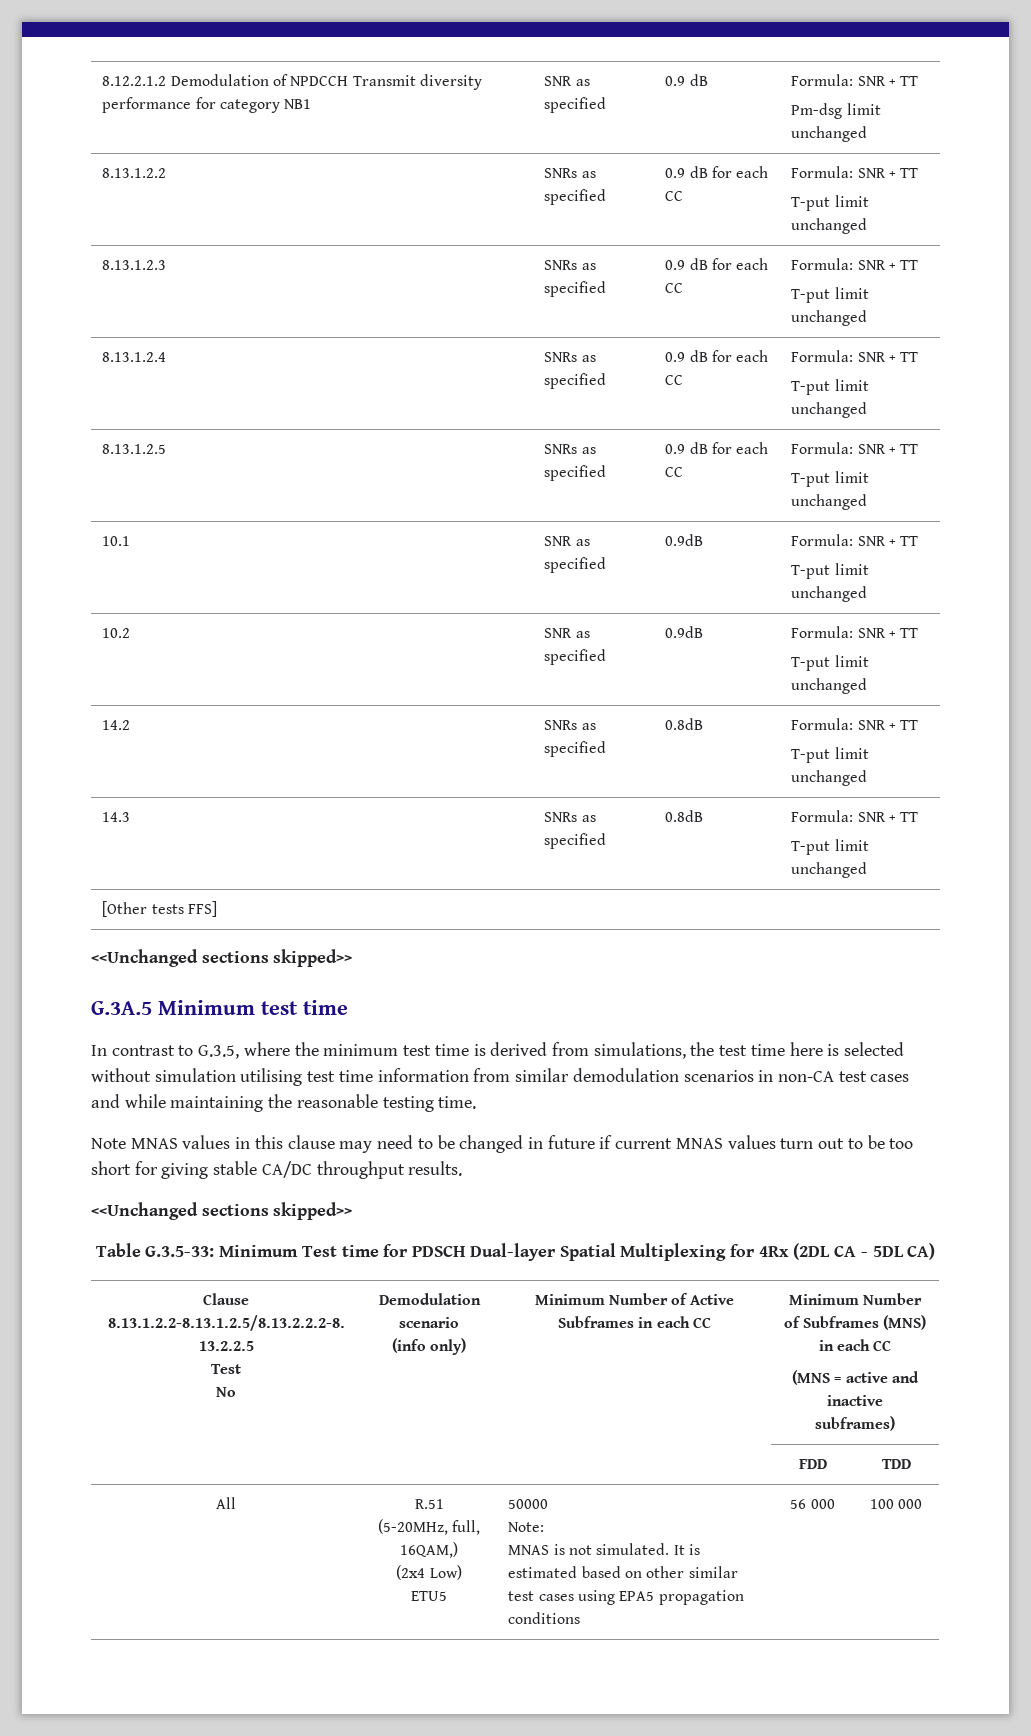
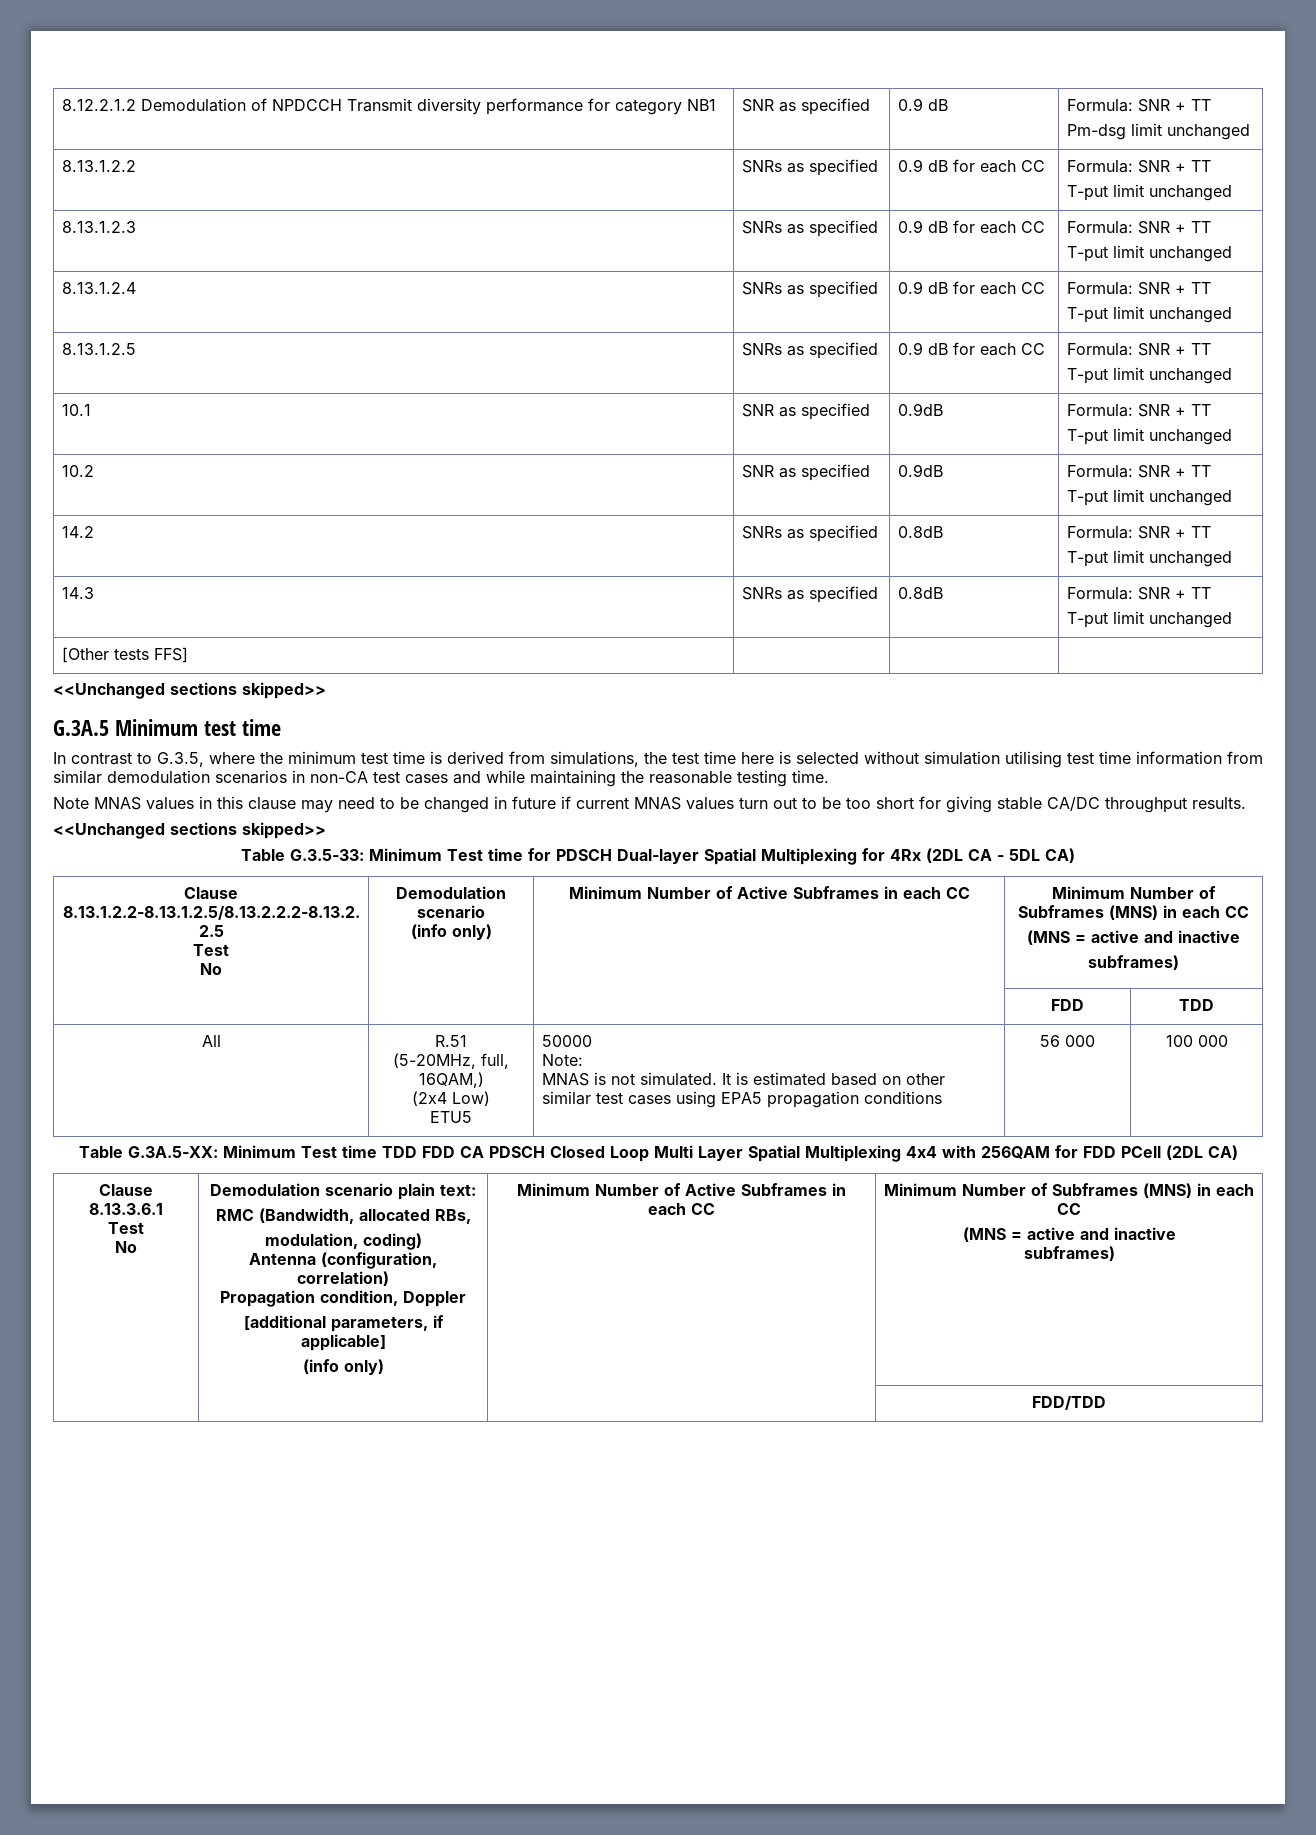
(923, 1504) none -> [78,1145,1238,1162] [99,1184,153,1196] [89,1203,163,1215] [108,1222,144,1234] [115,1241,137,1253] [210,1183,476,1200] [215,1208,471,1224] [264,1233,422,1250] [249,1252,437,1269] [297,1271,389,1286] [220,1290,466,1307] [243,1315,444,1332] [300,1334,386,1351] [302,1359,384,1375] [517,1183,846,1196] [648,1203,715,1215] [884,1183,1254,1198] [1057,1203,1081,1215] [962,1227,1176,1242] [1023,1246,1115,1261] [1032,1396,1106,1410] // Table G.3A.5-XX: Minimum Test time TDD FDD CA PDSCH Closed Loop Multi Layer Spatial Multiplexing 4x4 with 256QAM for FDD PCell (2DL CA) // Clause 8.13.3.6.1 // Test // No | Demodulation scenario plain text: // RMC (Bandwidth, allocated RBs, // modulation, coding) // Antenna (configuration, correlation) // Propagation condition, Doppler // [additional parameters, if applicable] // (info only) | Minimum Number of Active Subframes in each CC | Minimum Number of Subframes (MNS) in each CC // (MNS = active and inactive // subframes) // | | | FDD/TDD

